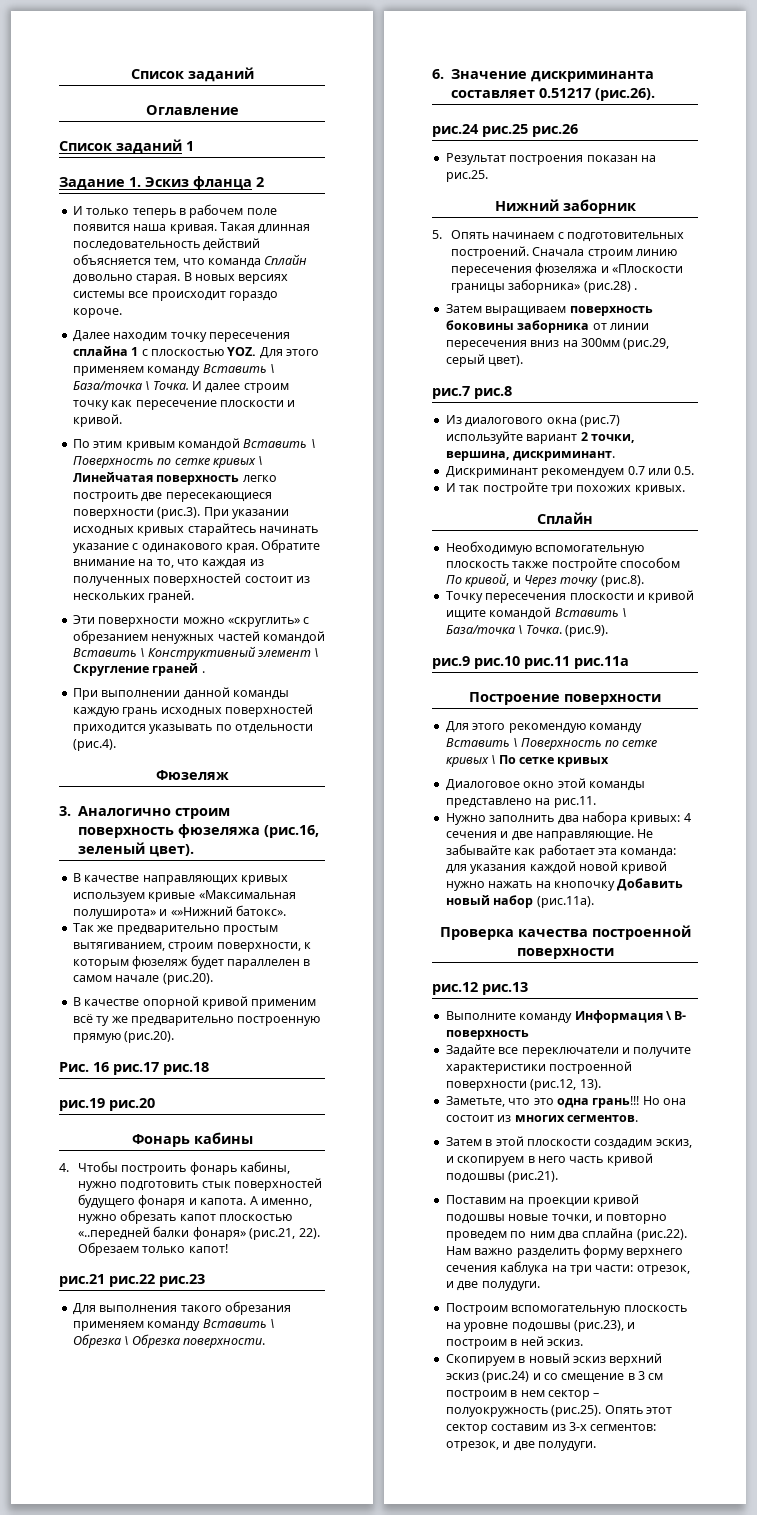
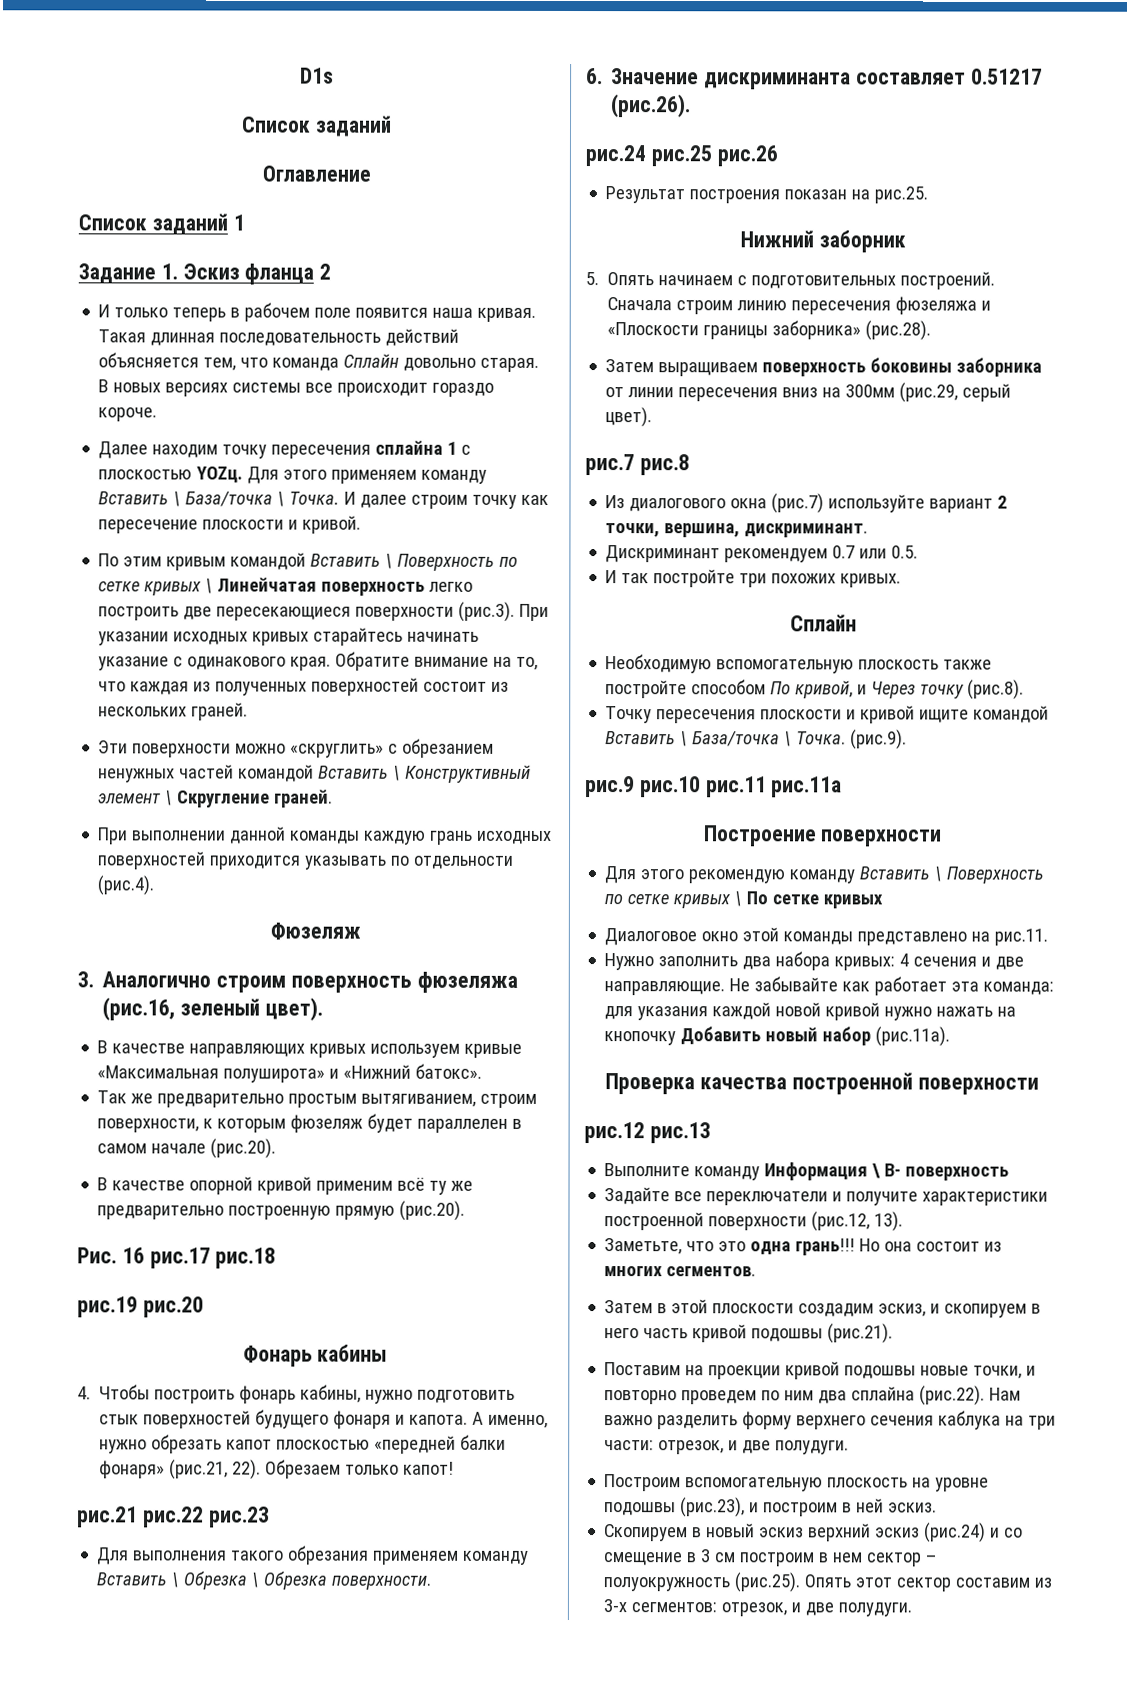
(130, 74) none -> [300,67,334,84] D1s //
[227,347,257,356] YOZ. -> [196,466,244,483] YOZц.
[152,663,205,676] граней . -> [274,789,334,808] граней.
[170,906,233,916] «»Нижний -> [343,1064,412,1079] «Нижний
[78,1227,151,1240] «..передней -> [374,1435,457,1454] «передней
[583,281,638,293] (рис.28) . -> [865,320,932,341] (рис.28).

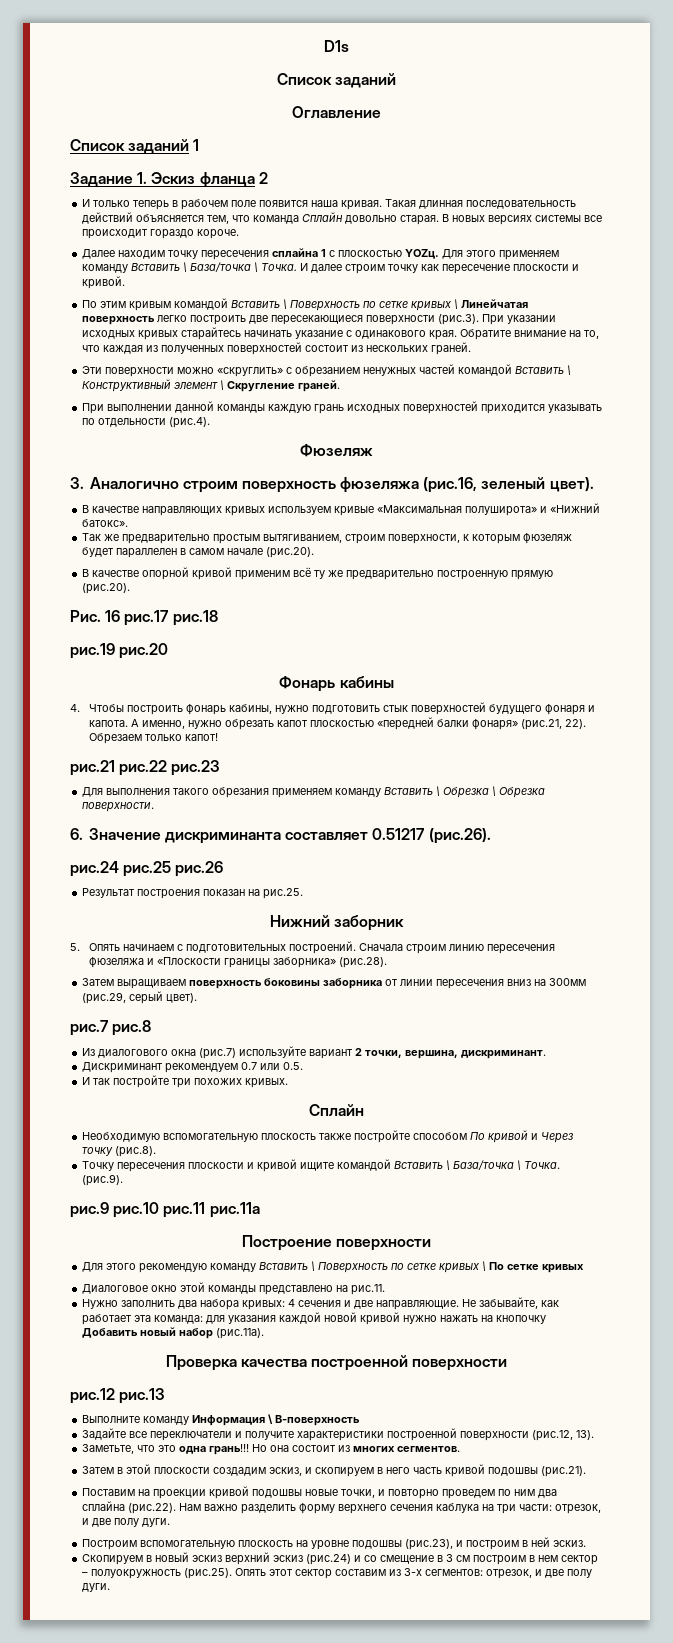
[795,680,854,699] кривой, -> [488,1130,529,1143] кривой
[754,976,839,992] забывайте -> [479,1297,539,1309] забывайте,
[884,1163,1010,1181] В- поверхность -> [275,1415,361,1426] В-поверхность
[775,1440,850,1455] полудуги. -> [114,1518,171,1527] полу дуги.
[838,1602,913,1617] полудуги. -> [567,1569,593,1578] [82,1583,111,1592] полу дуги.

